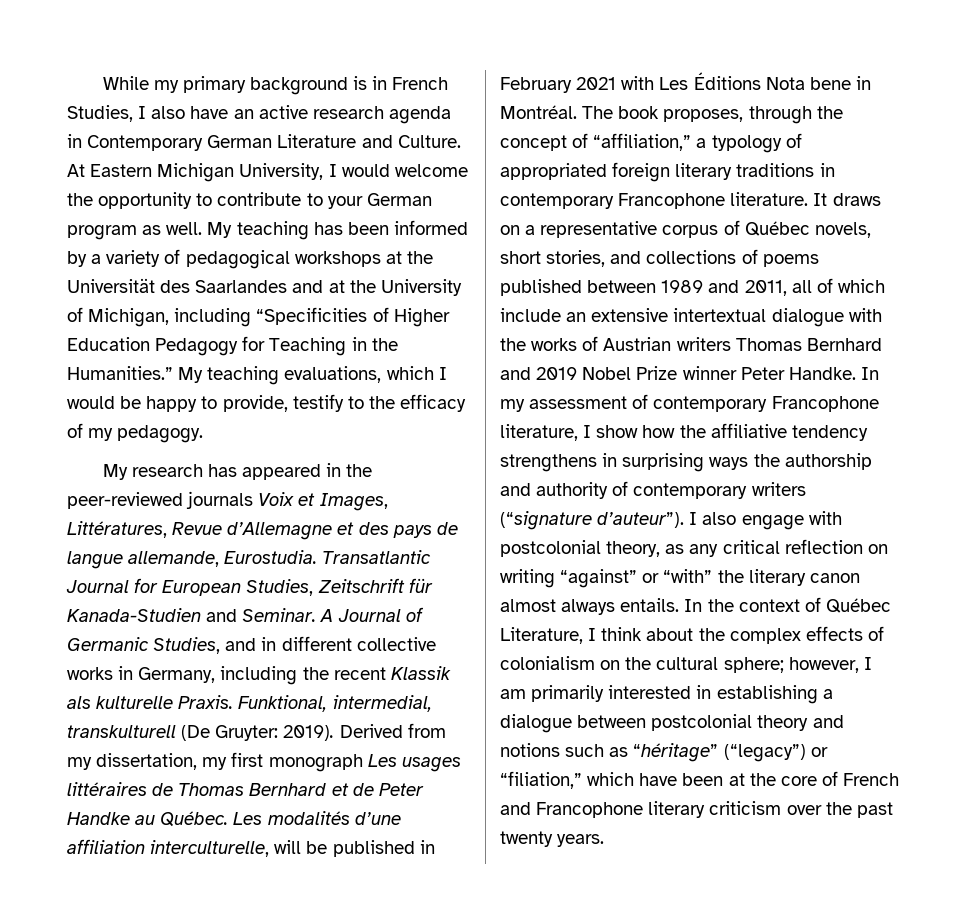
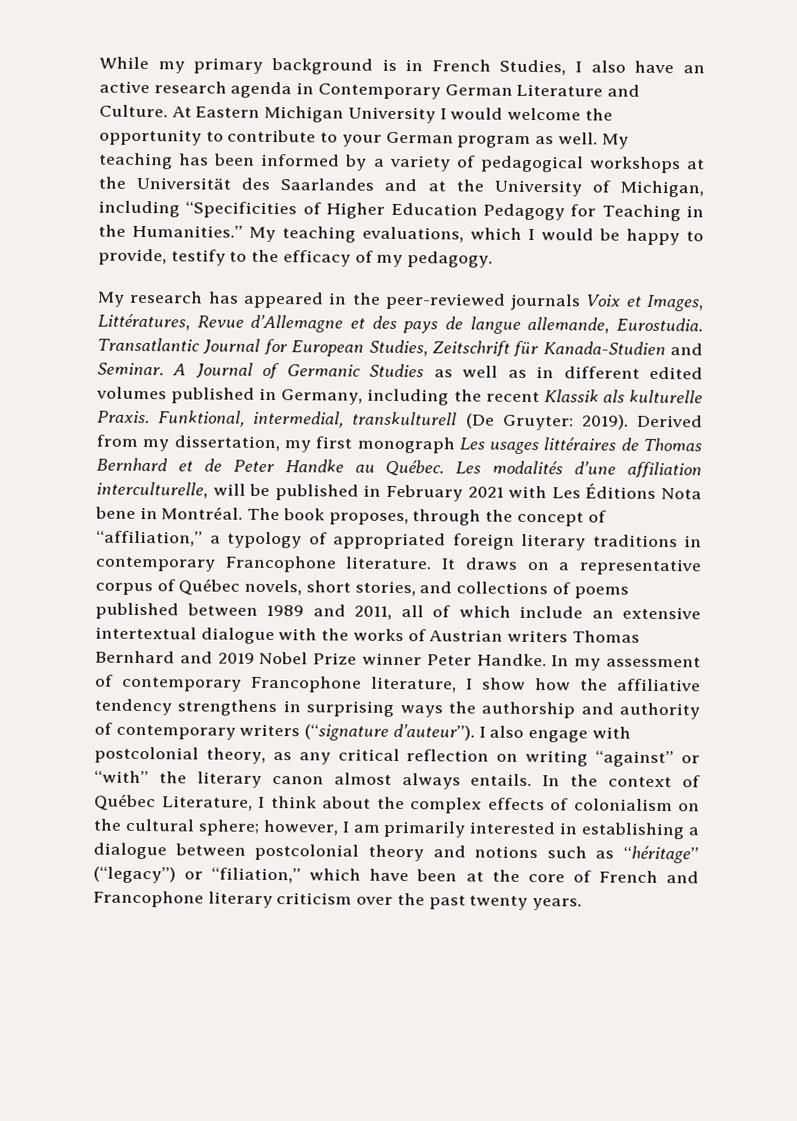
[239,163,324,180] University, -> [347,106,436,124] University
[153,636,436,654] [67,667,113,680] Studies, and in different collective works -> [369,363,703,380] [96,386,256,404] Studies as well as in different edited volumes published

